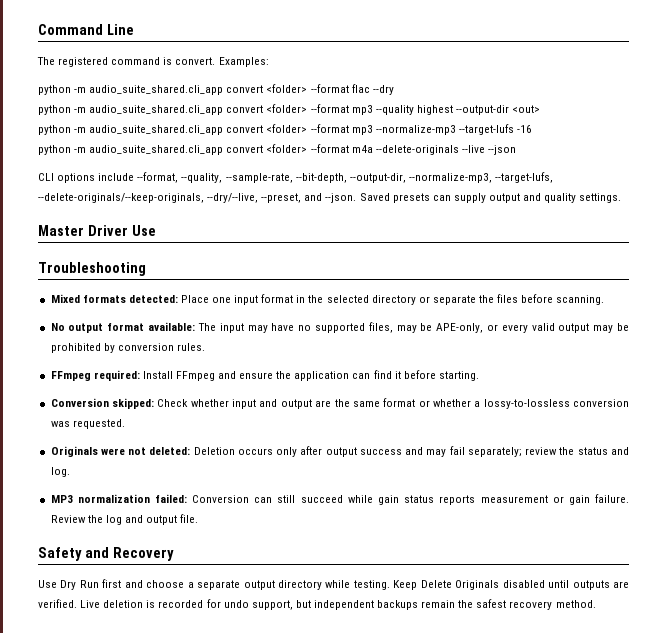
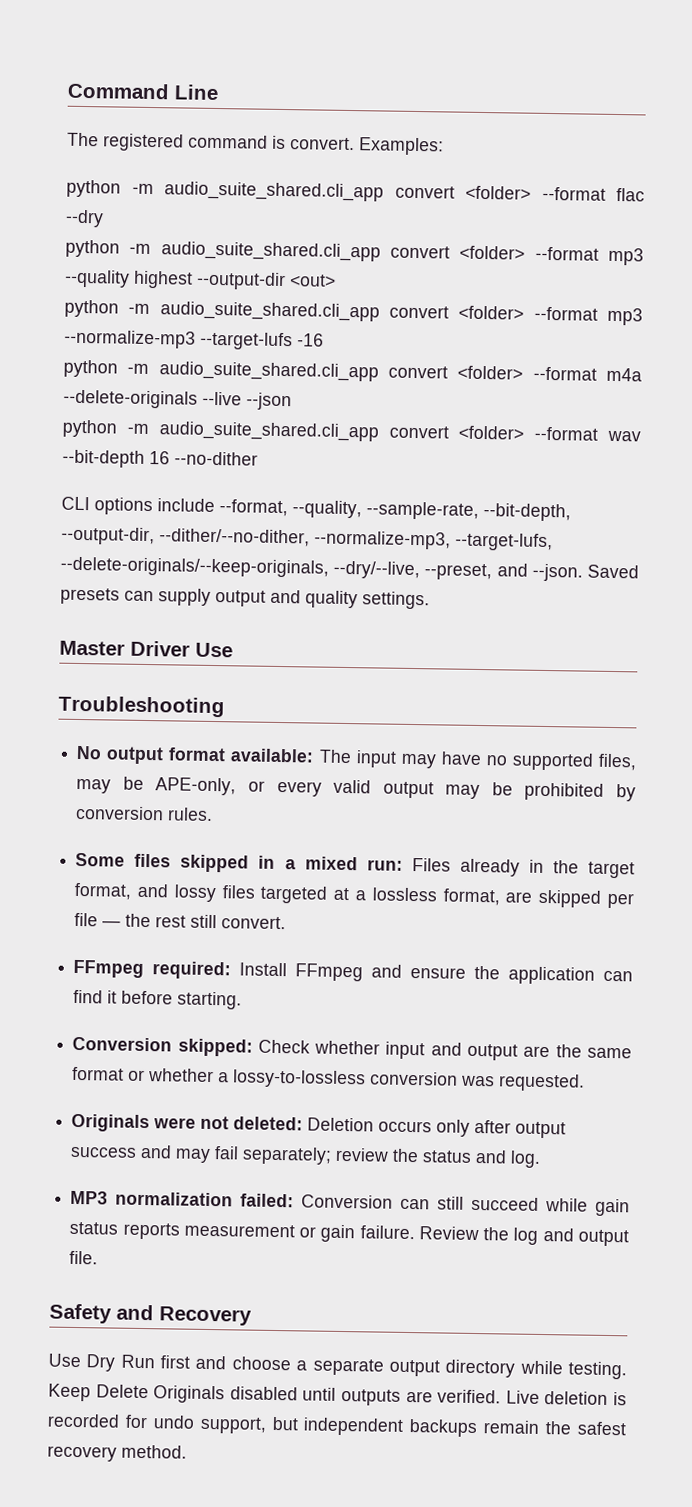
(516, 150) none -> [62,419,641,442] [62,449,258,468] // python -m audio_suite_shared.cli_app convert <folder> --format wav --bit-depth 16 --no-dither
(406, 178) none -> [159,528,310,547] --dither/--no-dither,
[50,294,605,305] // Mixed formats detected: Place one input format in the selected directory or separate the files before scanning. -> (225, 706) none
(205, 347) none -> [75,852,635,879] [74,882,634,909] [74,912,287,930] // Some files skipped in a mixed run: Files already in the target format, and lossy files targeted at a lossless format, are skipped per file — the rest still convert.

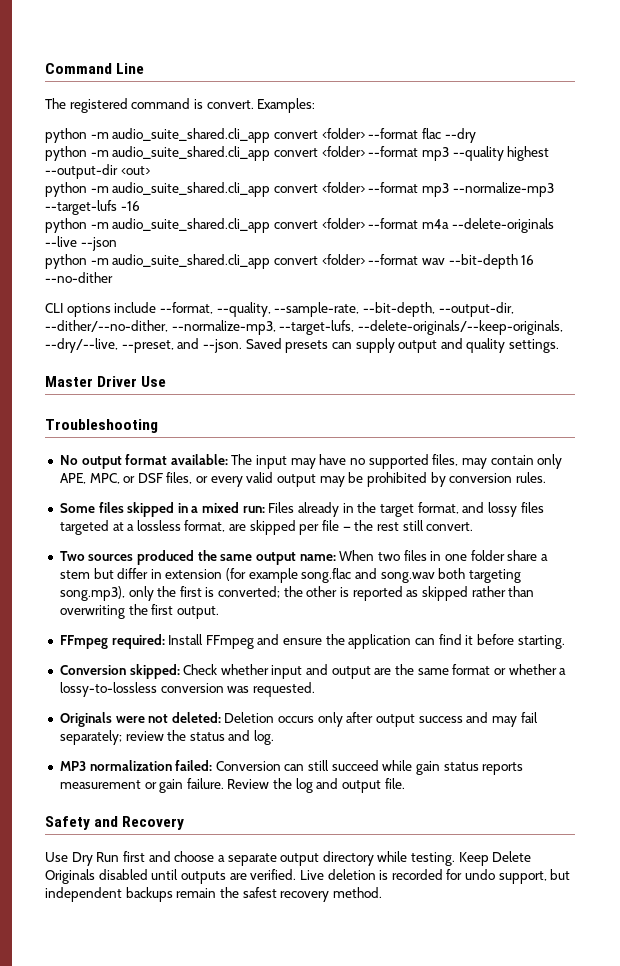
[122,776,237,796] be APE-only, -> [490,454,563,469] [59,472,193,484] contain only APE, MPC, or DSF files,
(287, 923) none -> [59,550,548,565] [59,568,521,583] [59,586,535,601] [59,604,219,619] // Two sources produced the same output name: When two files in one folder share a stem but differ in extension (for example song.flac and song.wav both targeting song.mp3), only the first is converted; the other is reported as skipped rather than overwriting the first output.

